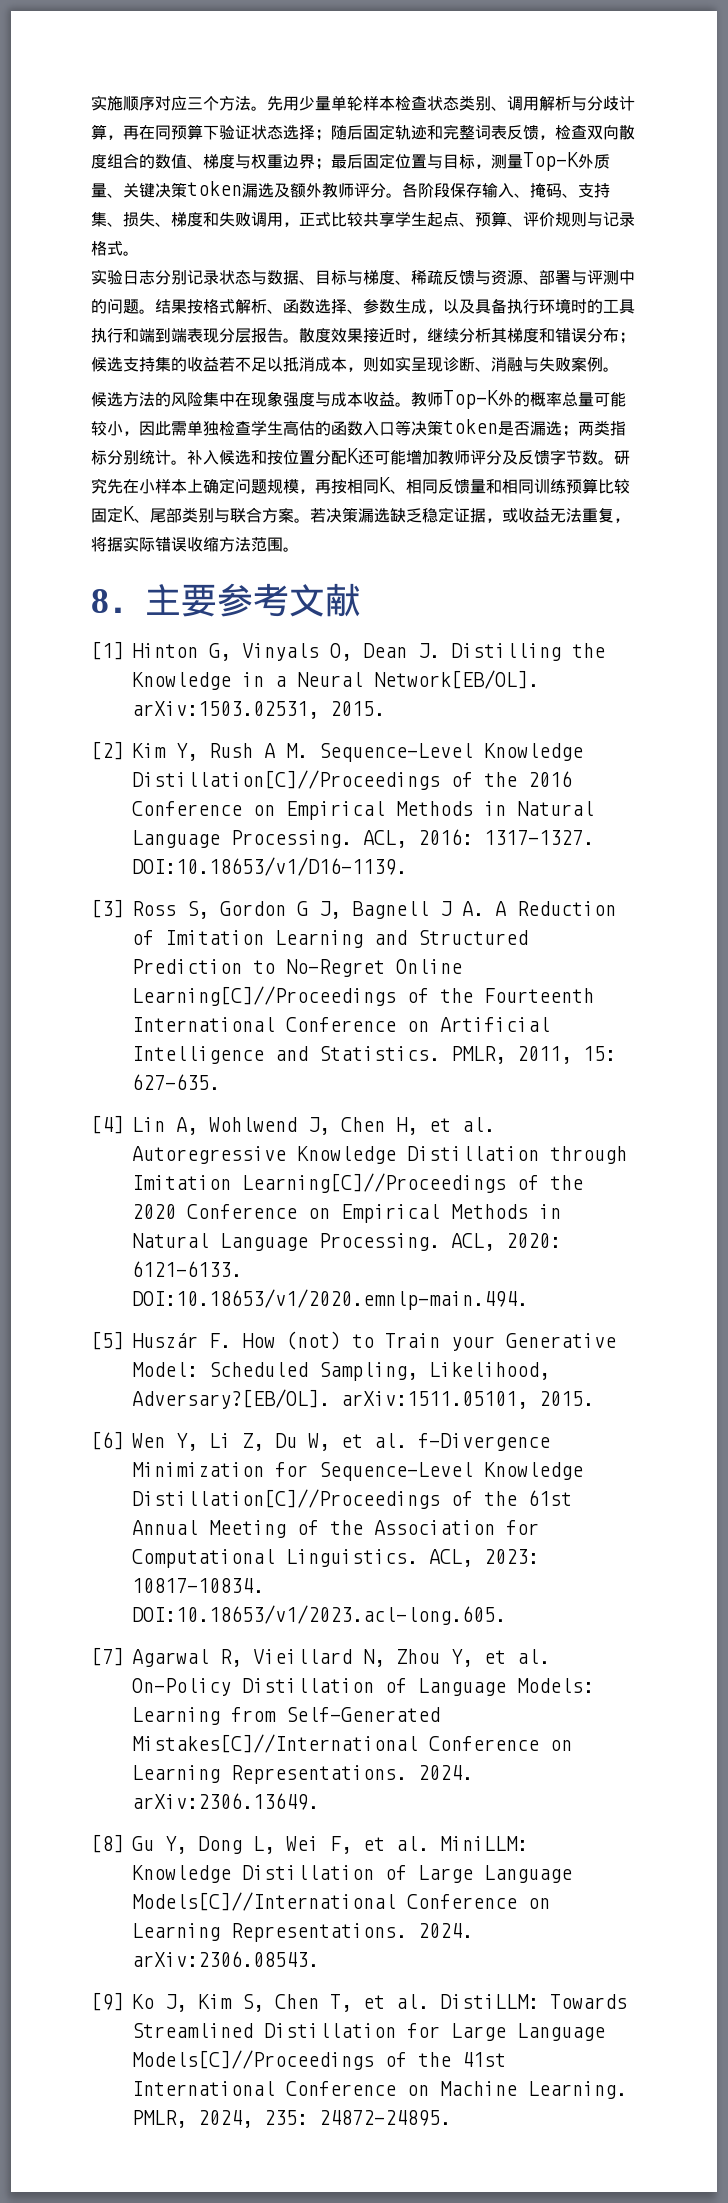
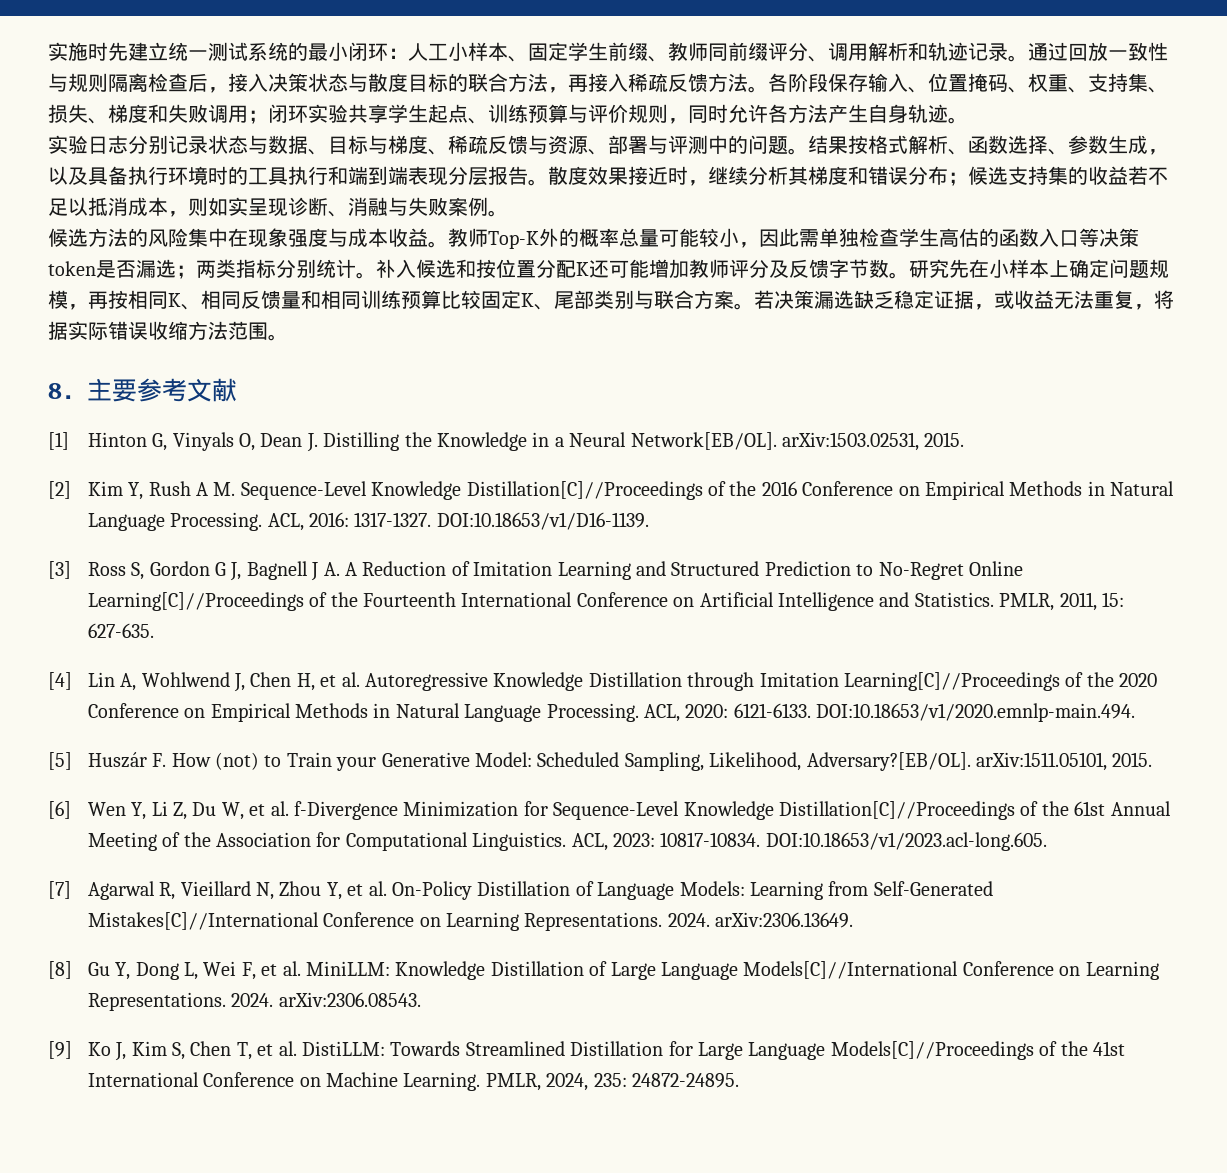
[123,95,635,111] [91,124,635,141] [91,152,610,171] [91,181,386,198] 顺序对应三个方法。先用少量单轮样本检查状态类别、调用解析与分歧计算，再在同预算下验证状态选择；随后固定轨迹和完整词表反馈，检查双向散度组合的数值、梯度与权重边界；最后固定位置与目标，测量Top-K外质量、关键决策token漏选及额外教师评分 -> [88,42,1168,62] [48,73,748,93] 时先建立统一测试系统的最小闭环：人工小样本、固定学生前缀、教师同前缀评分、调用解析和轨迹记录。通过回放一致性与规则隔离检查后，接入决策状态与散度目标的联合方法，再接入稀疏反馈方法
[530,183,562,198] 掩码 -> [928,73,1068,93] 位置掩码、权重
[283,212,363,227] ，正式比较 -> [248,104,348,124] ；闭环实验
[475,211,635,227] [91,241,123,256] 预算、评价规则与记录格式 -> [488,104,948,124] 训练预算与评价规则，同时允许各方法产生自身轨迹

